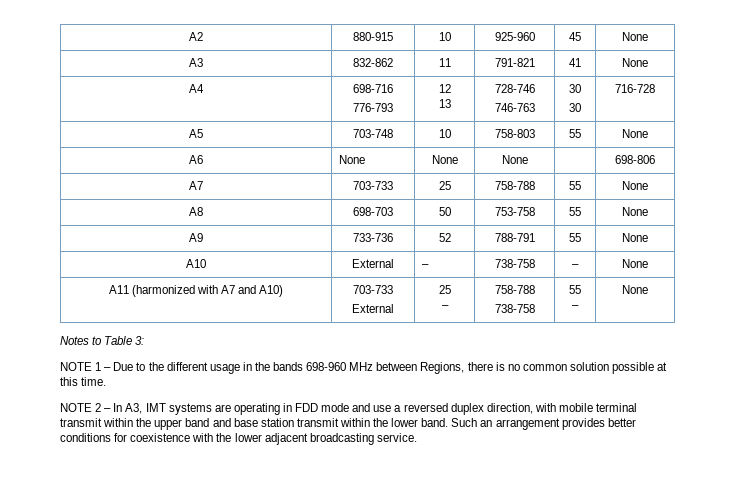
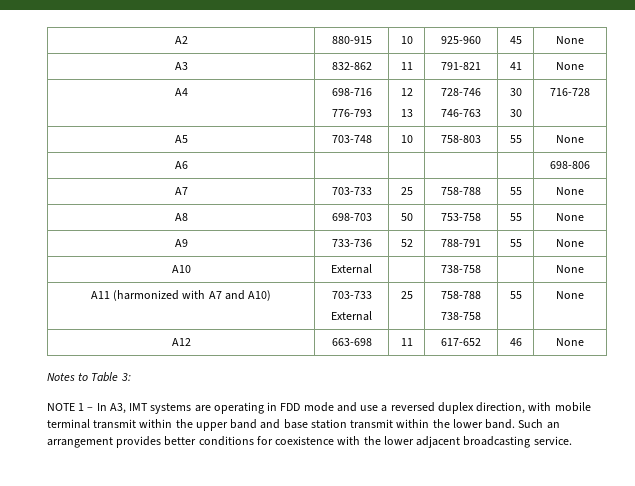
[339,155,366,164] [431,155,458,164] [501,155,528,164] None | None | None -> (188, 165) | |
[422,264,430,268] [494,259,535,268] [572,264,579,268] – | 738-758 | – -> [441,265,481,273] | 738-758 |
[441,305,449,309] // – -> (413, 295) none
[572,305,579,309] // – -> [556,291,584,299] [171,338,191,346] [331,338,372,346] [400,338,413,346] [441,338,481,346] [509,338,522,346] | None // A12 | 663-698 | 11 | 617-652 | 46
[113,362,668,374] [60,377,107,386] [60,403,112,412] Due to the different usage in the bands 698-960 MHz between Regions, there is no common solution possible at this time. // NOTE 2 – -> (94, 409) none

